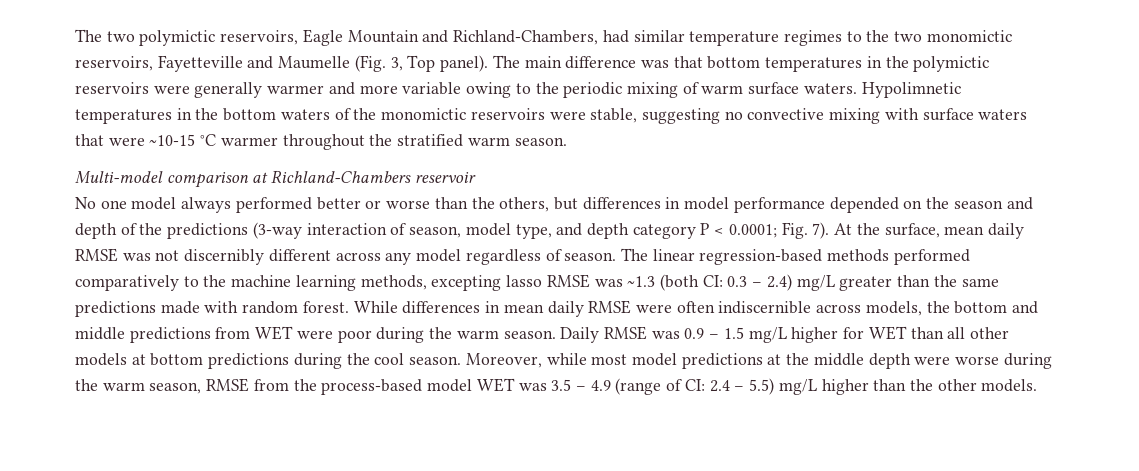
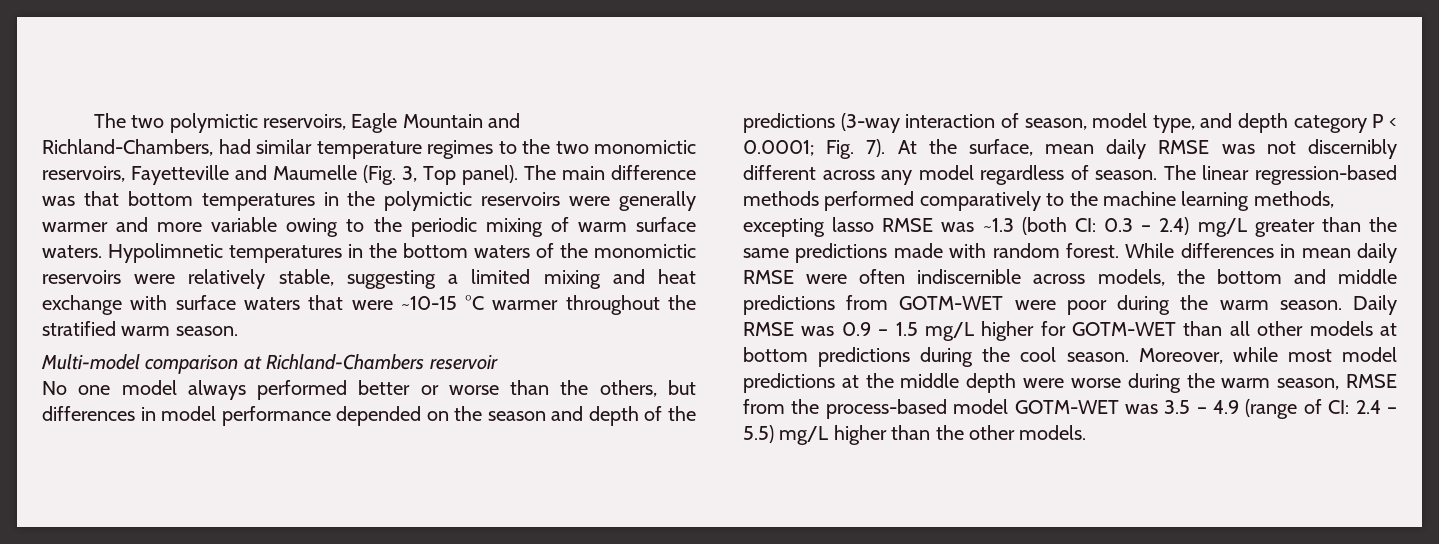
(586, 115) none -> [188,269,266,289] relatively
[724,108,881,124] no convective mixing -> [448,269,696,289] [42,295,122,315] a limited mixing and heat exchange
[255,326,294,340] WET -> [899,296,1004,310] GOTM-WET
[868,326,907,340] WET -> [1072,322,1177,336] GOTM-WET
[476,378,515,392] WET -> [1014,400,1119,414] GOTM-WET

